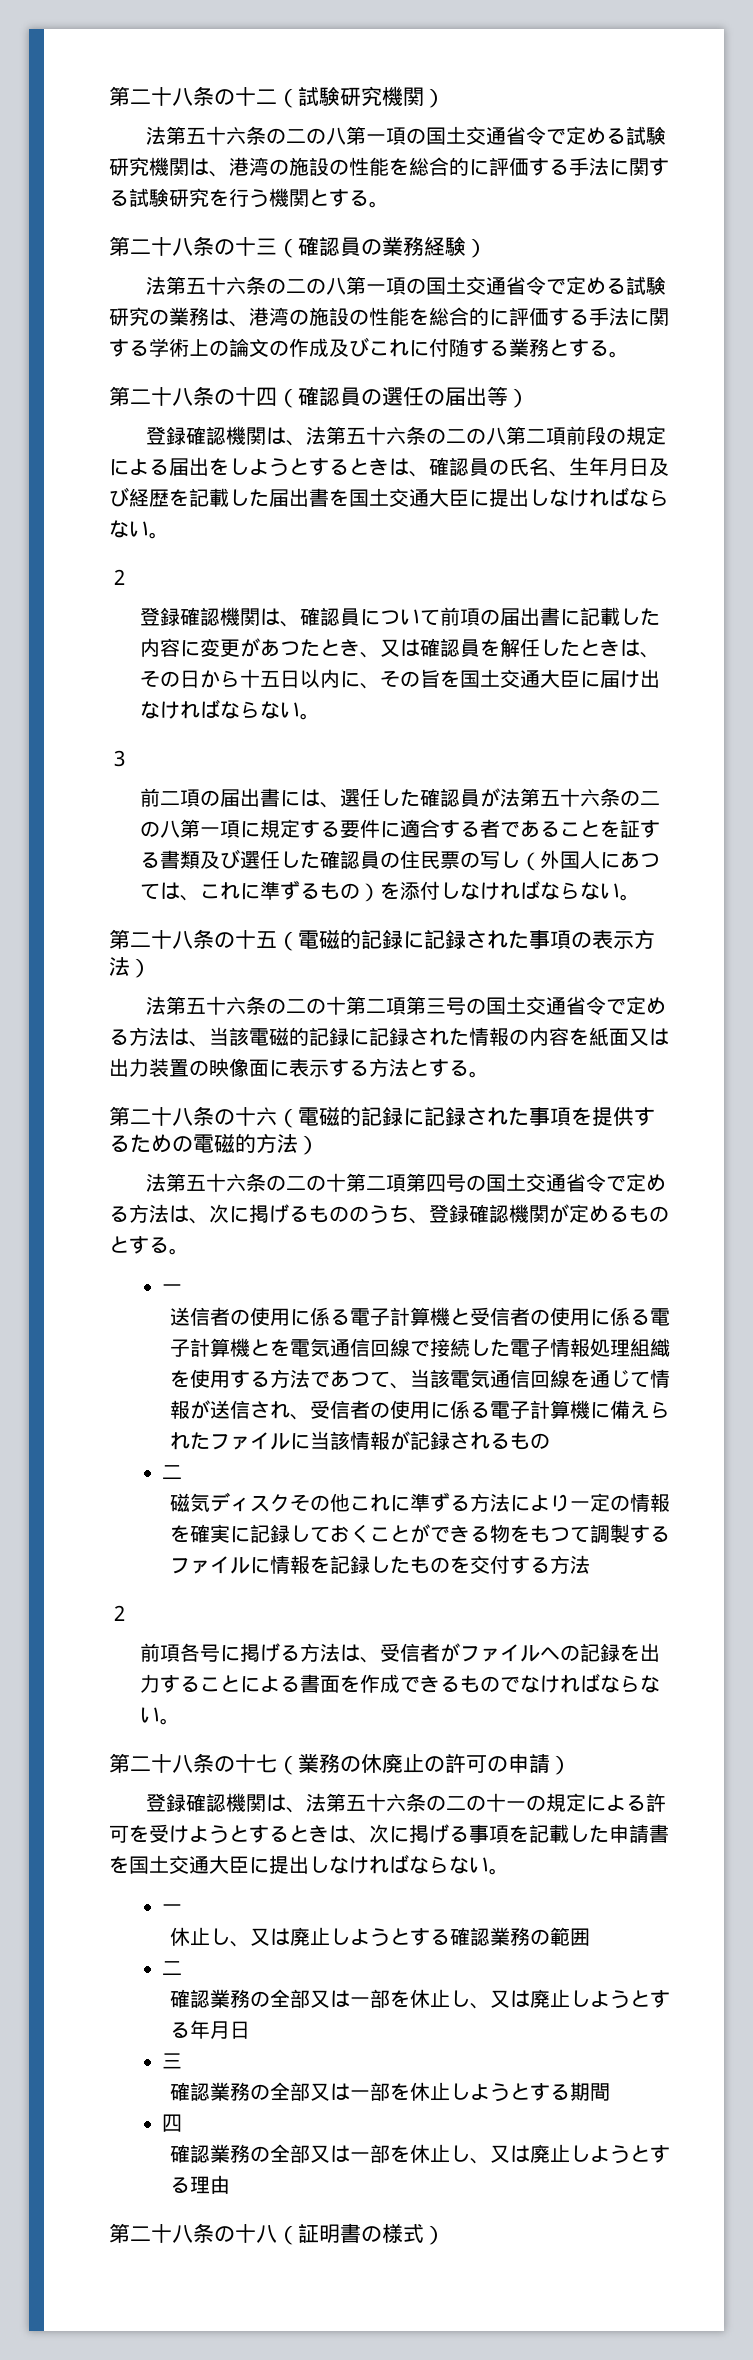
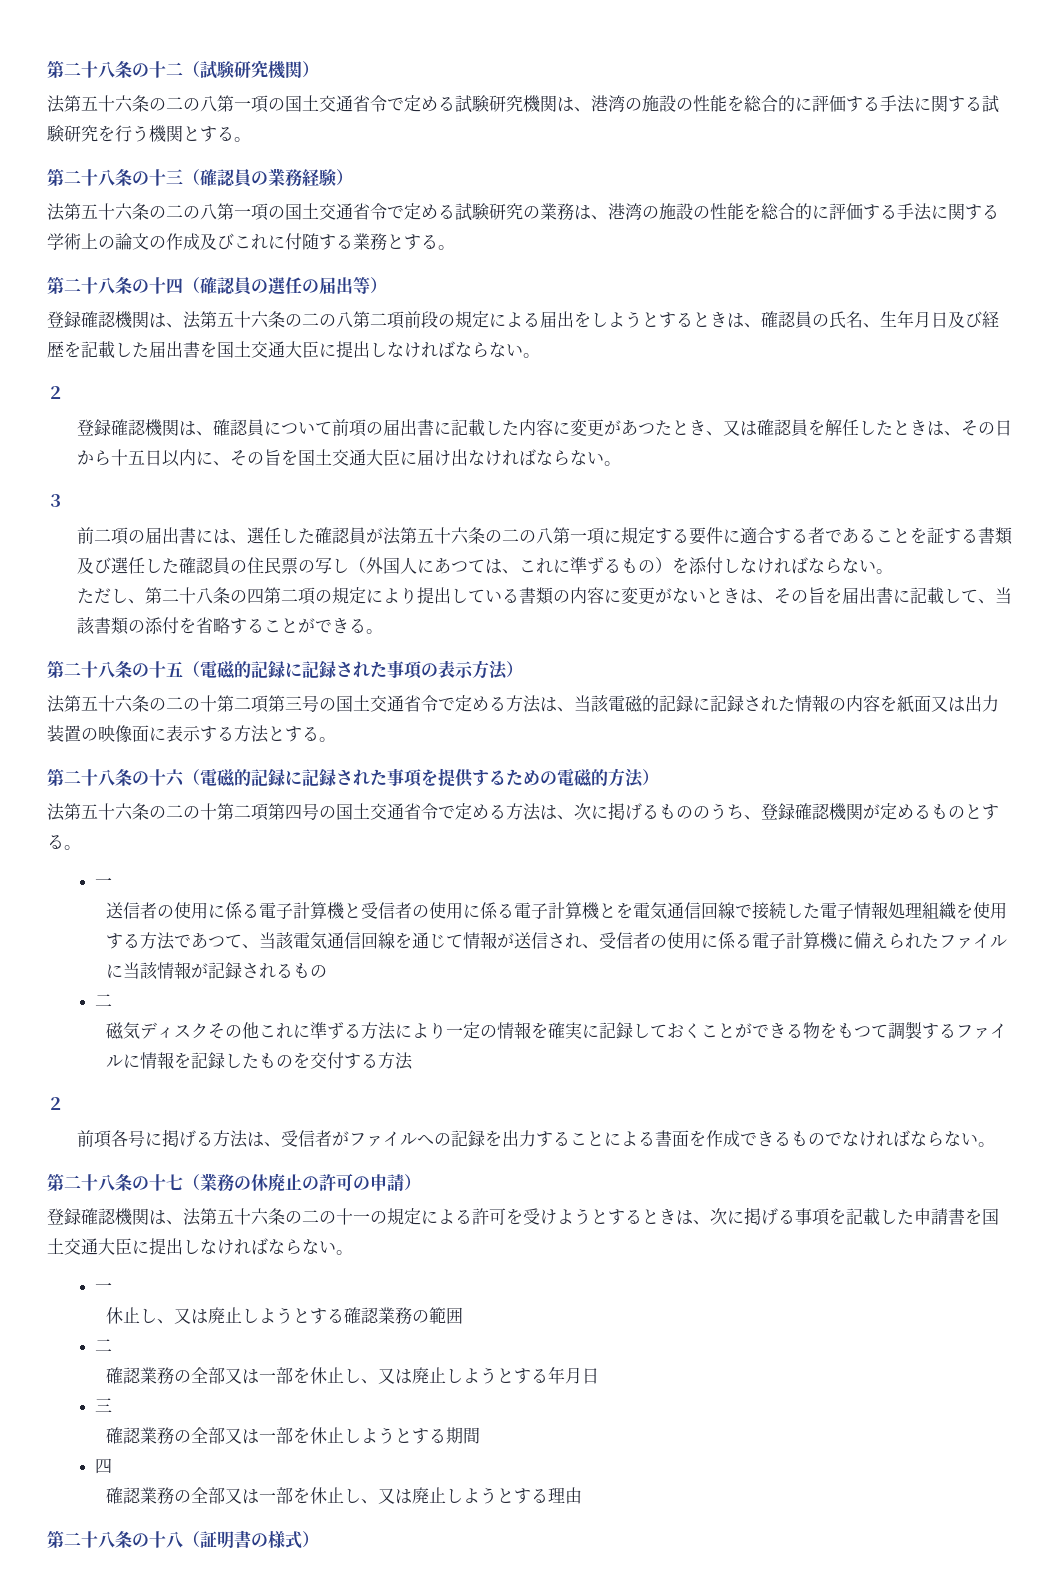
(640, 897) none -> [76,587,1012,605] [76,617,383,635] // ただし、第二十八条の四第二項の規定により提出している書類の内容に変更がないときは、その旨を届出書に記載して、当該書類の添付を省略することができる。

